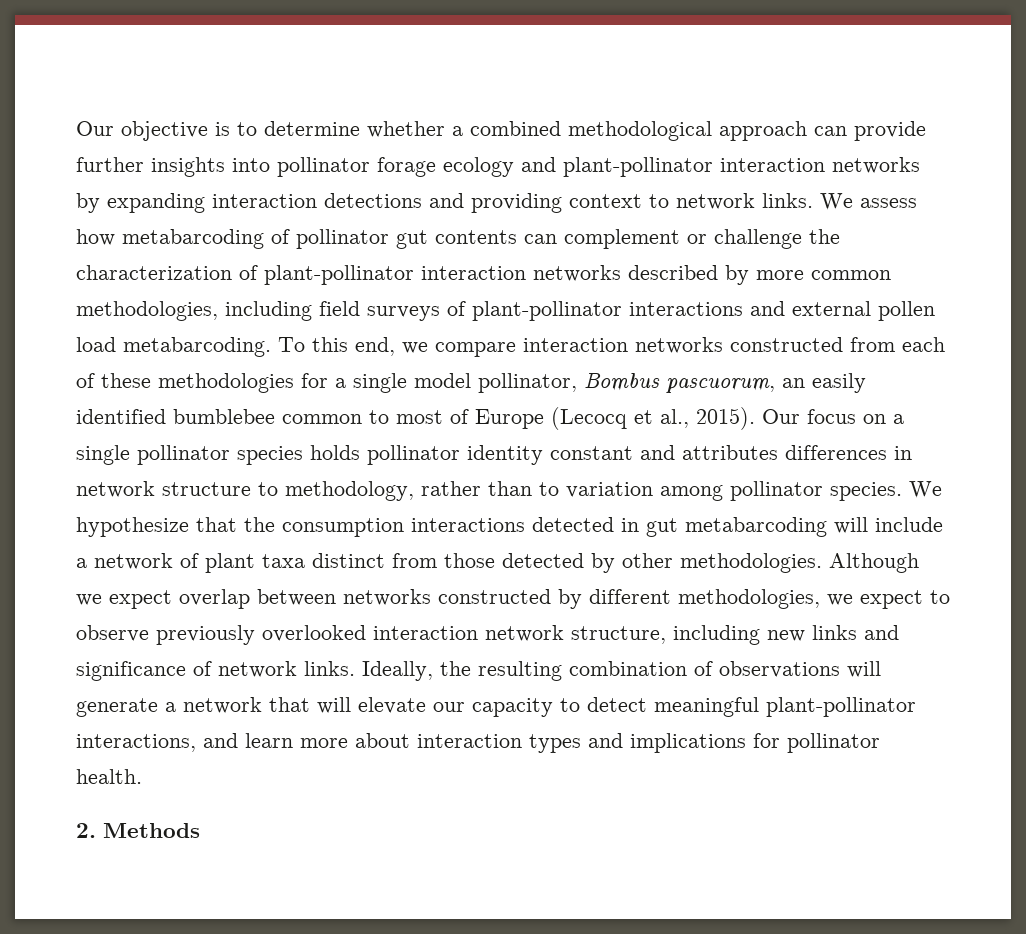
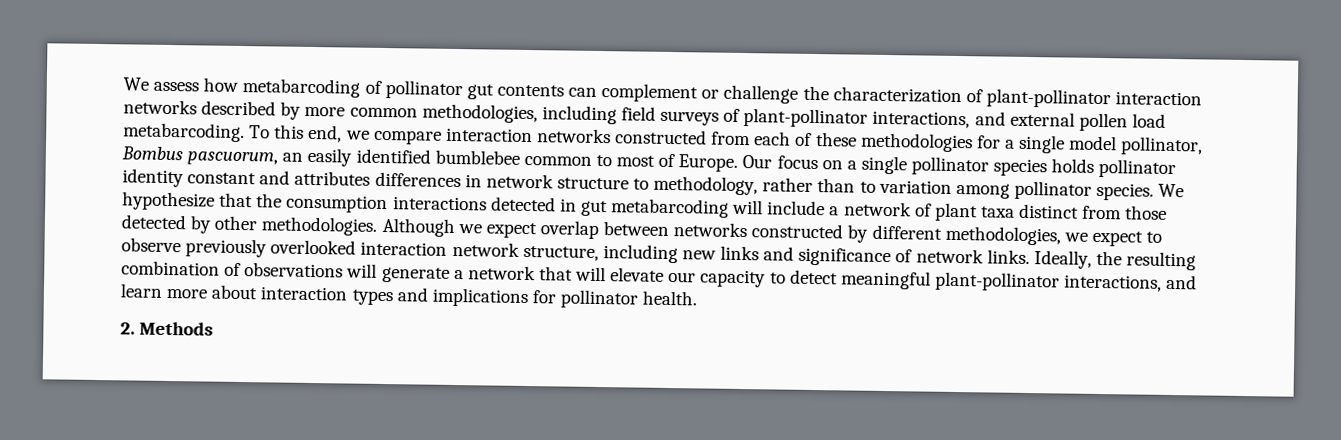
[76,121,926,141] [76,157,920,177] [76,193,813,213] Our objective is to determine whether a combined methodological approach can provide further insights into pollinator forage ecology and plant-pollinator interaction networks by expanding interaction detections and providing context to network links. -> (123, 84) none
[629,302,743,316] interactions -> [872,110,971,129] interactions,
[475,407,755,430] Europe (Lecocq et al., 2015). -> [678,154,739,172] Europe.

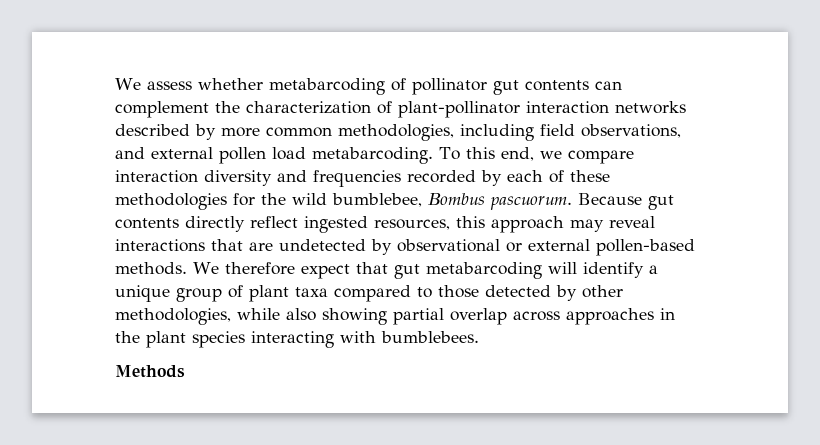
[203,77,239,92] how -> [197,78,263,90] whether
[701,84,799,104] or challenge -> (209, 109) none
[660,108,971,129] surveys of plant-pollinator interactions, -> [581,124,681,138] observations,
[536,128,752,146] networks constructed from -> [204,170,502,187] diversity and frequencies recorded by
[1004,134,1204,156] [121,146,1177,179] [122,168,1185,201] [122,191,912,218] a single model pollinator, Bombus pascuorum, an easily identified bumblebee common to most of Europe. Our focus on a single pollinator species holds pollinator identity constant and attributes differences in network structure to methodology, rather than to variation among pollinator species. We hypothesize that the consumption interactions detected in gut metabarcoding will include a network -> [261,193,674,210] [115,216,655,233] [115,239,695,256] [115,262,658,279] [115,285,222,302] the wild bumblebee, Bombus pascuorum. Because gut contents directly reflect ingested resources, this approach may reveal interactions that are undetected by observational or external pollen-based methods. We therefore expect that gut metabarcoding will identify a unique group
[1019,203,1123,220] distinct from -> [334,285,432,302] compared to
[261,216,1163,247] [121,237,1197,271] [121,260,1198,292] [120,283,699,309] [120,322,135,335] methodologies. Although we expect overlap between networks constructed by different methodologies, we expect to observe previously overlooked interaction network structure, including new links and significance of network links. Ideally, the resulting combination of observations will generate a network that will elevate our capacity to detect meaningful plant-pollinator interactions, and learn more about interaction types and implications for pollinator health. // 2. -> [115,308,675,325] [115,331,479,348] methodologies, while also showing partial overlap across approaches in the plant species interacting with bumblebees. //

